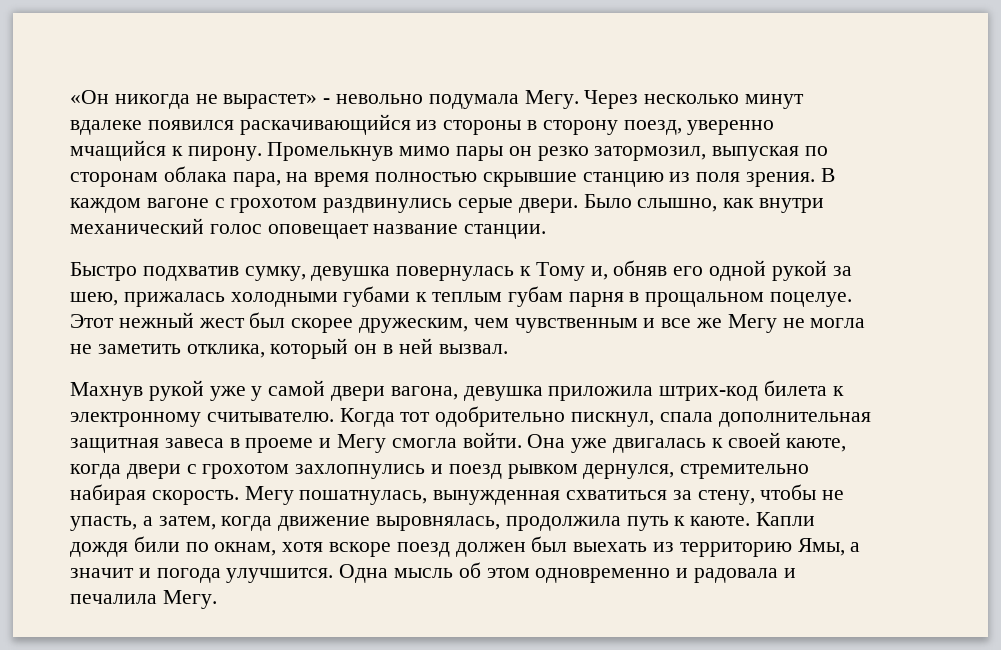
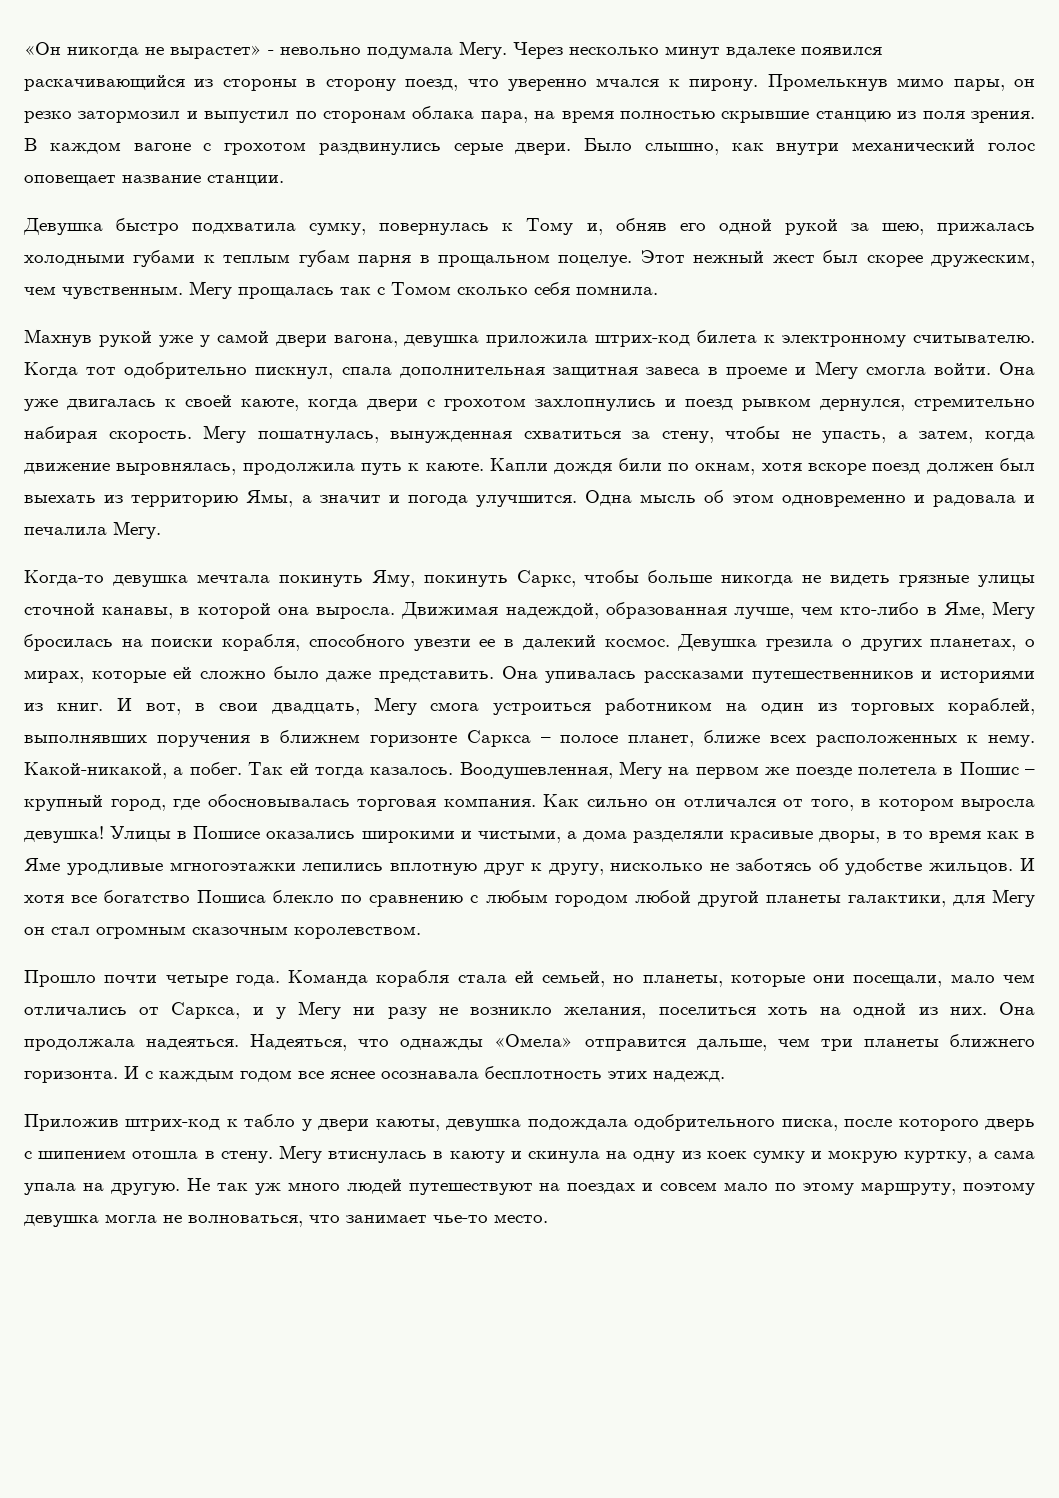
[687,120,775,135] [70,140,166,161] уверенно мчащийся -> [467,78,660,91] что уверенно мчался
[456,146,504,161] пары -> [953,79,1005,91] пары,
[594,146,800,161] затормозил, выпуская -> [78,110,290,123] затормозил и выпустил
[70,262,391,281] Быстро подхватив сумку, девушка -> [23,218,367,235] Девушка быстро подхватила сумку,
[514,314,866,333] [70,338,508,359] чувственным и все же Мегу не могла не заметить отклика, который он в ней вызвал. -> [62,281,658,299] чувственным. Мегу прощалась так с Томом сколько себя помнила.
(217, 599) none -> [24,570,1035,587] [24,601,1035,619] [24,634,1036,651] [24,666,1035,683] [24,697,1035,715] [24,730,1035,747] [24,761,1035,779] [24,794,1035,811] [24,826,1035,843] [24,858,1036,875] [24,889,1036,907] [24,926,421,939] [24,970,1035,987] [24,1001,1036,1019] [24,1034,1035,1051] [24,1066,725,1083] [24,1114,1035,1131] [24,1145,1036,1163] [24,1178,1036,1195] [24,1214,548,1227] // Когда-то девушка мечтала покинуть Яму, покинуть Саркс, чтобы больше никогда не видеть грязные улицы сточной канавы, в которой она выросла. Движимая надеждой, образованная лучше, чем кто-либо в Яме, Мегу бросилась на поиски корабля, способного увезти ее в далекий космос. Девушка грезила о других планетах, о мирах, которые ей сложно было даже представить. Она упивалась рассказами путешественников и историями из книг. И вот, в свои двадцать, Мегу смога устроиться работником на один из торговых кораблей, выполнявших поручения в ближнем горизонте Саркса – полосе планет, ближе всех расположенных к нему. Какой-никакой, а побег. Так ей тогда казалось. Воодушевленная, Мегу на первом же поезде полетела в Пошис – крупный город, где обосновывалась торговая компания. Как сильно он отличался от того, в котором выросла девушка! Улицы в Пошисе оказались широкими и чистыми, а дома разделяли красивые дворы, в то время как в Яме уродливые мгногоэтажки лепились вплотную друг к другу, нисколько не заботясь об удобстве жильцов. И хотя все богатство Пошиса блекло по сравнению с любым городом любой другой планеты галактики, для Мегу он стал огромным сказочным королевством. // Прошло почти четыре года. Команда корабля стала ей семьей, но планеты, которые они посещали, мало чем отличались от Саркса, и у Мегу ни разу не возникло желания, поселиться хоть на одной из них. Она продолжала надеяться. Надеяться, что однажды «Омела» отправится дальше, чем три планеты ближнего горизонта. И с каждым годом все яснее осознавала бесплотность этих надежд. // Приложив штрих-код к табло у двери каюты, девушка подождала одобрительного писка, после которого дверь с шипением отошла в стену. Мегу втиснулась в каюту и скинула на одну из коек сумку и мокрую куртку, а сама упала на другую. Не так уж много людей путешествуют на поездах и совсем мало по этому маршруту, поэтому девушка могла не волноваться, что занимает чье-то место.

